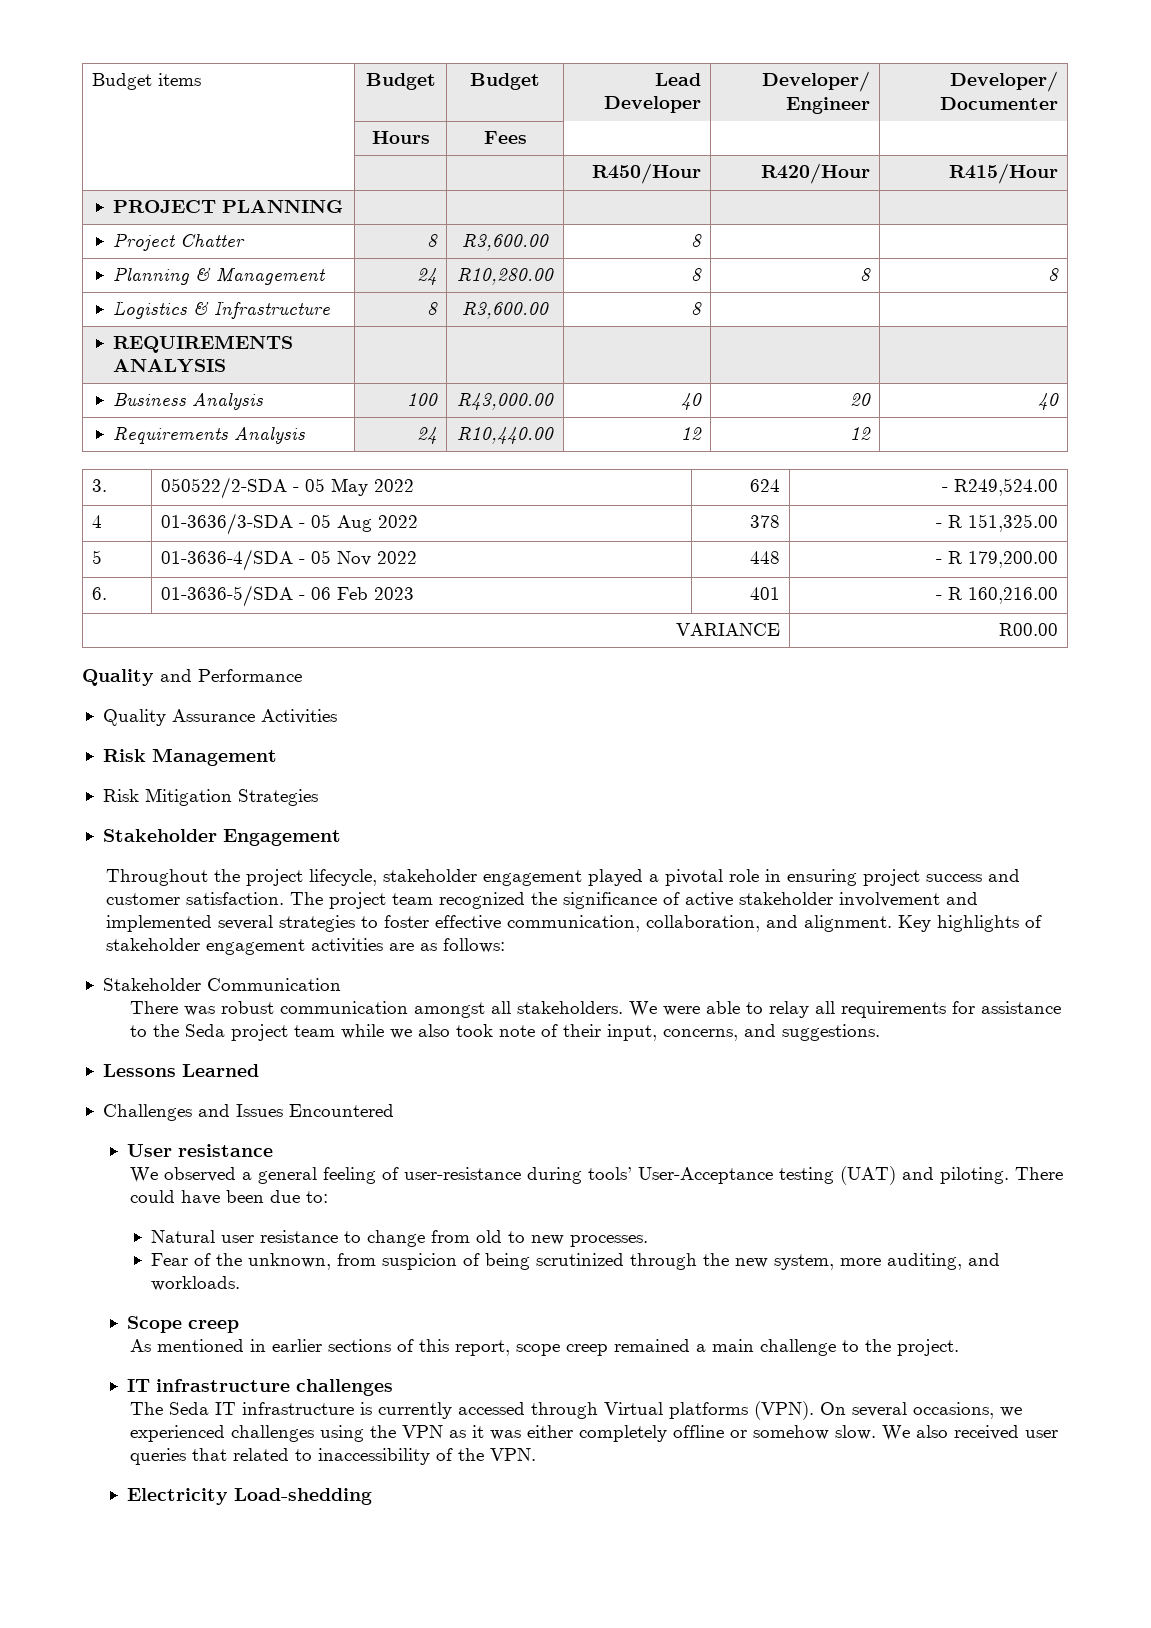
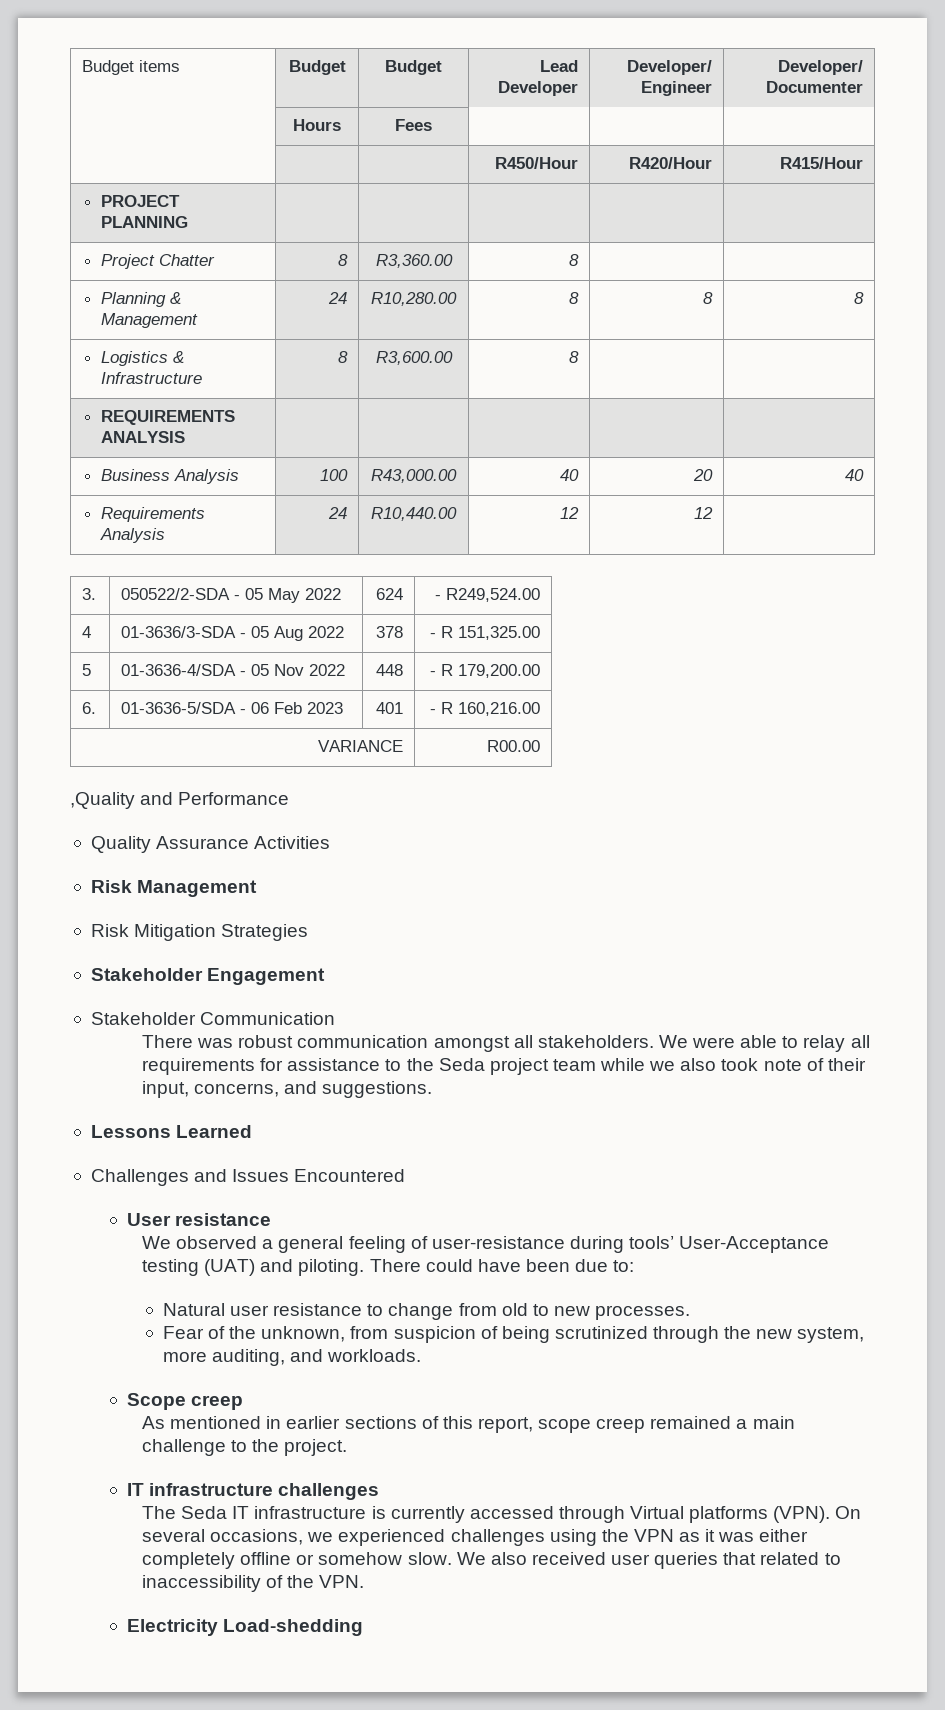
[462,234,549,251] R3,600.00 -> [375,254,453,268] R3,360.00
[82,669,154,686] Quality -> [70,792,135,809] ,Quality
[106,869,1021,886] [106,892,979,909] [106,915,1043,932] [106,938,506,955] // Throughout the project lifecycle, stakeholder engagement played a pivotal role in ensuring project success and customer satisfaction. The project team recognized the significance of active stakeholder involvement and implemented several strategies to foster effective communication, collaboration, and alignment. Key highlights of stakeholder engagement activities are as follows: -> (326, 976) none

